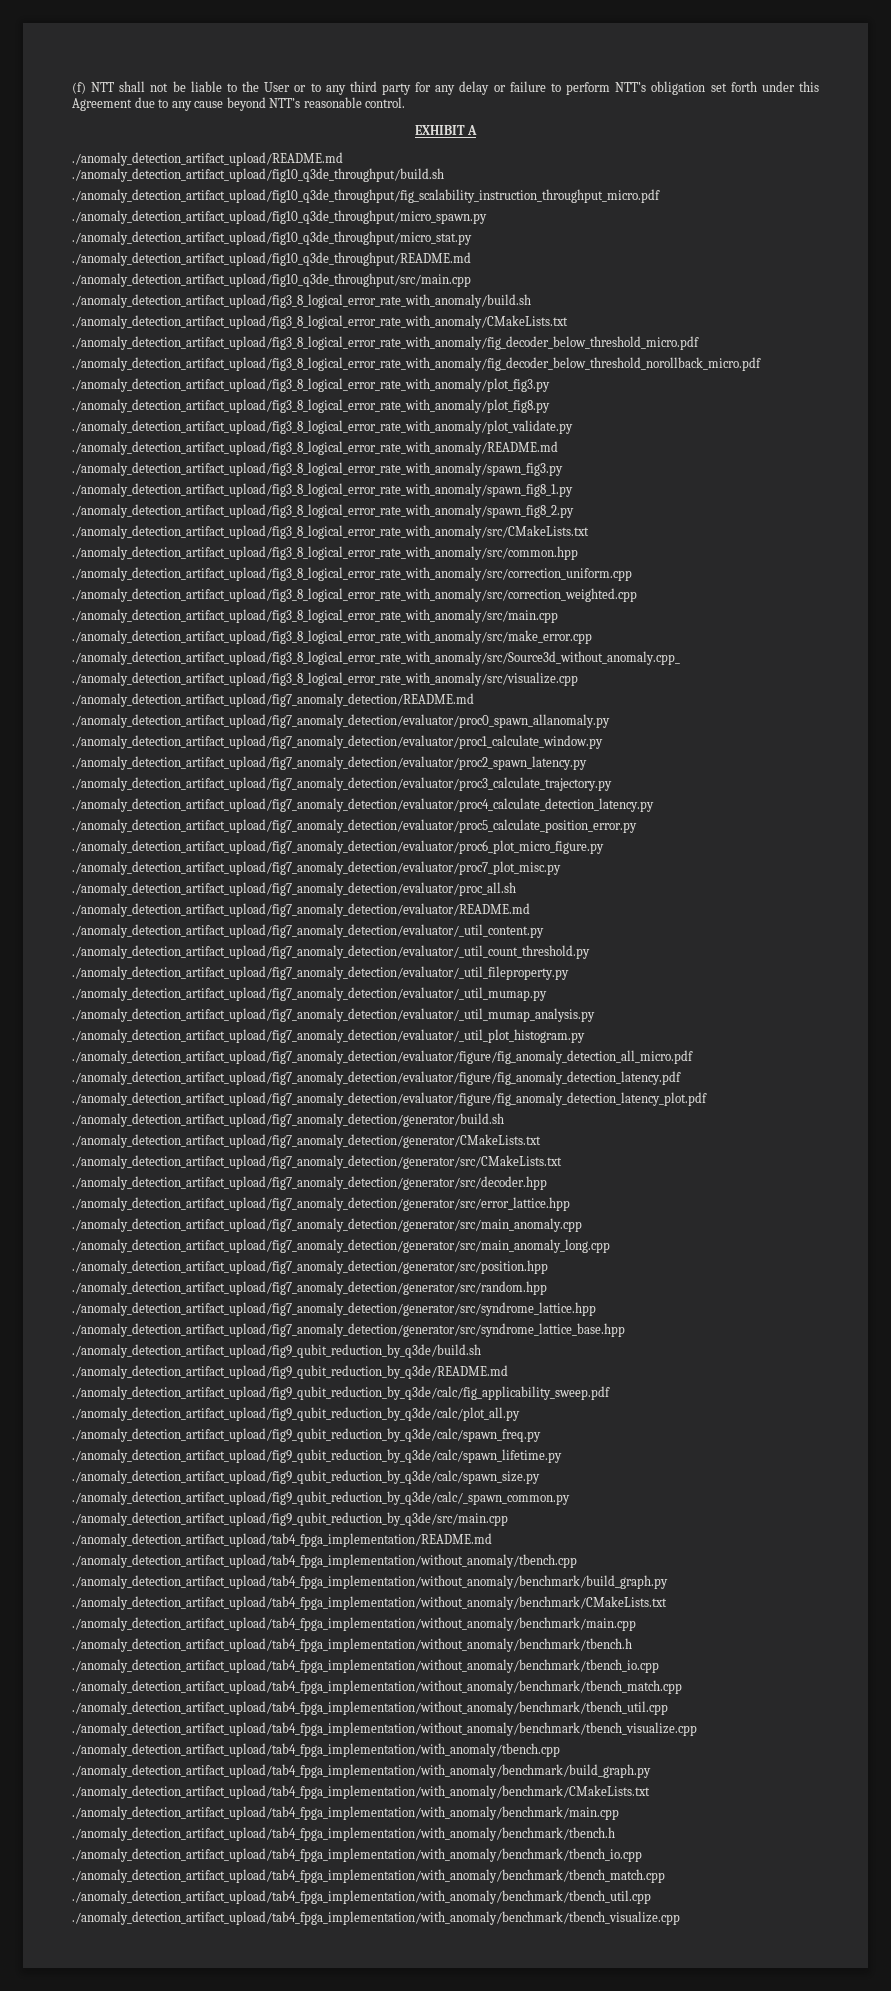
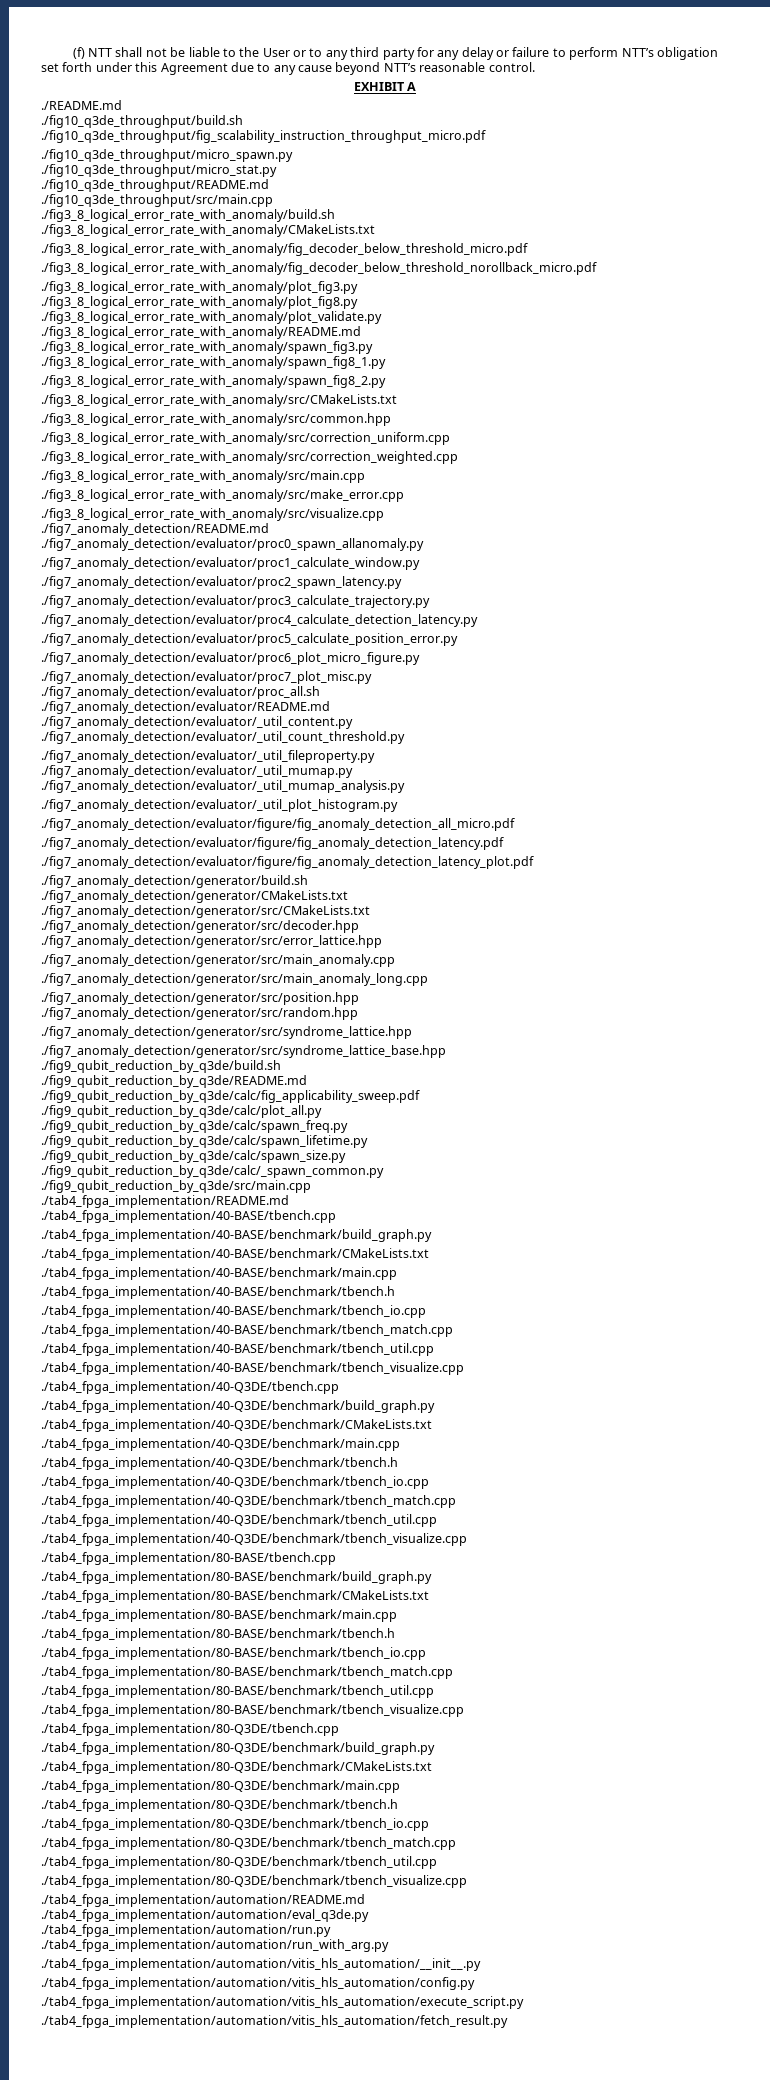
[72,152,343,166] [72,168,444,182] [72,189,660,203] [72,210,487,224] [72,231,472,245] [72,252,471,266] [72,273,471,287] [72,294,531,308] [72,315,568,329] [72,336,699,350] [72,357,761,371] [72,378,550,392] [72,399,550,413] [72,420,573,434] [72,441,558,455] [72,462,563,476] [72,483,573,497] [72,504,574,518] [72,525,589,539] [72,546,578,560] [72,567,632,581] [72,588,637,602] [72,609,558,623] [72,630,592,644] [72,651,680,665] [72,672,578,686] [72,693,474,707] [72,714,610,728] [72,735,603,749] [72,756,587,770] [72,777,612,791] [72,798,654,812] [72,819,637,833] [72,840,604,854] [72,861,561,875] [72,882,516,896] [72,903,530,917] [72,924,544,938] [72,945,590,959] [72,966,569,980] [72,987,547,1001] [72,1008,595,1022] [72,1029,585,1043] [72,1050,693,1064] [72,1071,681,1085] [72,1092,707,1106] [72,1113,504,1127] [72,1134,541,1148] [72,1155,562,1169] [72,1176,547,1190] [72,1197,570,1211] [72,1218,582,1232] [72,1239,610,1253] [72,1260,548,1274] [72,1281,547,1295] [72,1302,596,1316] [72,1323,625,1337] [72,1344,481,1358] [72,1365,508,1379] [72,1386,610,1400] [72,1407,520,1421] [72,1428,541,1442] [72,1449,562,1463] [72,1470,540,1484] [72,1491,570,1505] [72,1512,508,1526] [72,1533,492,1547] [72,1554,577,1568] [72,1575,668,1589] [72,1596,667,1610] [72,1617,636,1631] [72,1638,632,1652] [72,1659,659,1673] [72,1680,682,1694] [72,1701,668,1715] [72,1722,697,1736] [72,1743,560,1757] [72,1764,651,1778] [72,1785,650,1799] [72,1806,619,1820] [72,1827,615,1841] [72,1848,642,1862] [72,1869,665,1883] [72,1890,651,1904] [72,1911,680,1925] ./anomaly_detection_artifact_upload/README.md // ./anomaly_detection_artifact_upload/fig10_q3de_throughput/build.sh // ./anomaly_detection_artifact_upload/fig10_q3de_throughput/fig_scalability_instruction_throughput_micro.pdf // ./anomaly_detection_artifact_upload/fig10_q3de_throughput/micro_spawn.py // ./anomaly_detection_artifact_upload/fig10_q3de_throughput/micro_stat.py // ./anomaly_detection_artifact_upload/fig10_q3de_throughput/README.md // ./anomaly_detection_artifact_upload/fig10_q3de_throughput/src/main.cpp // ./anomaly_detection_artifact_upload/fig3_8_logical_error_rate_with_anomaly/build.sh // ./anomaly_detection_artifact_upload/fig3_8_logical_error_rate_with_anomaly/CMakeLists.txt // ./anomaly_detection_artifact_upload/fig3_8_logical_error_rate_with_anomaly/fig_decoder_below_threshold_micro.pdf // ./anomaly_detection_artifact_upload/fig3_8_logical_error_rate_with_anomaly/fig_decoder_below_threshold_norollback_micro.pdf // ./anomaly_detection_artifact_upload/fig3_8_logical_error_rate_with_anomaly/plot_fig3.py // ./anomaly_detection_artifact_upload/fig3_8_logical_error_rate_with_anomaly/plot_fig8.py // ./anomaly_detection_artifact_upload/fig3_8_logical_error_rate_with_anomaly/plot_validate.py // ./anomaly_detection_artifact_upload/fig3_8_logical_error_rate_with_anomaly/README.md // ./anomaly_detection_artifact_upload/fig3_8_logical_error_rate_with_anomaly/spawn_fig3.py // ./anomaly_detection_artifact_upload/fig3_8_logical_error_rate_with_anomaly/spawn_fig8_1.py // ./anomaly_detection_artifact_upload/fig3_8_logical_error_rate_with_anomaly/spawn_fig8_2.py // ./anomaly_detection_artifact_upload/fig3_8_logical_error_rate_with_anomaly/src/CMakeLists.txt // ./anomaly_detection_artifact_upload/fig3_8_logical_error_rate_with_anomaly/src/common.hpp // ./anomaly_detection_artifact_upload/fig3_8_logical_error_rate_with_anomaly/src/correction_uniform.cpp // ./anomaly_detection_artifact_upload/fig3_8_logical_error_rate_with_anomaly/src/correction_weighted.cpp // ./anomaly_detection_artifact_upload/fig3_8_logical_error_rate_with_anomaly/src/main.cpp // ./anomaly_detection_artifact_upload/fig3_8_logical_error_rate_with_anomaly/src/make_error.cpp // ./anomaly_detection_artifact_upload/fig3_8_logical_error_rate_with_anomaly/src/Source3d_without_anomaly.cpp_ // ./anomaly_detection_artifact_upload/fig3_8_logical_error_rate_with_anomaly/src/visualize.cpp // ./anomaly_detection_artifact_upload/fig7_anomaly_detection/README.md // ./anomaly_detection_artifact_upload/fig7_anomaly_detection/evaluator/proc0_spawn_allanomaly.py // ./anomaly_detection_artifact_upload/fig7_anomaly_detection/evaluator/proc1_calculate_window.py // ./anomaly_detection_artifact_upload/fig7_anomaly_detection/evaluator/proc2_spawn_latency.py // ./anomaly_detection_artifact_upload/fig7_anomaly_detection/evaluator/proc3_calculate_trajectory.py // ./anomaly_detection_artifact_upload/fig7_anomaly_detection/evaluator/proc4_calculate_detection_latency.py // ./anomaly_detection_artifact_upload/fig7_anomaly_detection/evaluator/proc5_calculate_position_error.py // ./anomaly_detection_artifact_upload/fig7_anomaly_detection/evaluator/proc6_plot_micro_figure.py // ./anomaly_detection_artifact_upload/fig7_anomaly_detection/evaluator/proc7_plot_misc.py // ./anomaly_detection_artifact_upload/fig7_anomaly_detection/evaluator/proc_all.sh // ./anomaly_detection_artifact_upload/fig7_anomaly_detection/evaluator/README.md // ./anomaly_detection_artifact_upload/fig7_anomaly_detection/evaluator/_util_content.py // ./anomaly_detection_artifact_upload/fig7_anomaly_detection/evaluator/_util_count_threshold.py // ./anomaly_detection_artifact_upload/fig7_anomaly_detection/evaluator/_util_fileproperty.py // ./anomaly_detection_artifact_upload/fig7_anomaly_detection/evaluator/_util_mumap.py // ./anomaly_detection_artifact_upload/fig7_anomaly_detection/evaluator/_util_mumap_analysis.py // ./anomaly_detection_artifact_upload/fig7_anomaly_detection/evaluator/_util_plot_histogram.py // ./anomaly_detection_artifact_upload/fig7_anomaly_detection/evaluator/figure/fig_anomaly_detection_all_micro.pdf // ./anomaly_detection_artifact_upload/fig7_anomaly_detection/evaluator/figure/fig_anomaly_detection_latency.pdf // ./anomaly_detection_artifact_upload/fig7_anomaly_detection/evaluator/figure/fig_anomaly_detection_latency_plot.pdf // ./anomaly_detection_artifact_upload/fig7_anomaly_detection/generator/build.sh // ./anomaly_detection_artifact_upload/fig7_anomaly_detection/generator/CMakeLists.txt // ./anomaly_detection_artifact_upload/fig7_anomaly_detection/generator/src/CMakeLists.txt // ./anomaly_detection_artifact_upload/fig7_anomaly_detection/generator/src/decoder.hpp // ./anomaly_detection_artifact_upload/fig7_anomaly_detection/generator/src/error_lattice.hpp // ./anomaly_detection_artifact_upload/fig7_anomaly_detection/generator/src/main_anomaly.cpp // ./anomaly_detection_artifact_upload/fig7_anomaly_detection/generator/src/main_anomaly_long.cpp // ./anomaly_detection_artifact_upload/fig7_anomaly_detection/generator/src/position.hpp // ./anomaly_detection_artifact_upload/fig7_anomaly_detection/generator/src/random.hpp // ./anomaly_detection_artifact_upload/fig7_anomaly_detection/generator/src/syndrome_lattice.hpp // ./anomaly_detection_artifact_upload/fig7_anomaly_detection/generator/src/syndrome_lattice_base.hpp // ./anomaly_detection_artifact_upload/fig9_qubit_reduction_by_q3de/build.sh // ./anomaly_detection_artifact_upload/fig9_qubit_reduction_by_q3de/README.md // ./anomaly_detection_artifact_upload/fig9_qubit_reduction_by_q3de/calc/fig_applicability_sweep.pdf // ./anomaly_detection_artifact_upload/fig9_qubit_reduction_by_q3de/calc/plot_all.py // ./anomaly_detection_artifact_upload/fig9_qubit_reduction_by_q3de/calc/spawn_freq.py // ./anomaly_detection_artifact_upload/fig9_qubit_reduction_by_q3de/calc/spawn_lifetime.py // ./anomaly_detection_artifact_upload/fig9_qubit_reduction_by_q3de/calc/spawn_size.py // ./anomaly_detection_artifact_upload/fig9_qubit_reduction_by_q3de/calc/_spawn_common.py // ./anomaly_detection_artifact_upload/fig9_qubit_reduction_by_q3de/src/main.cpp // ./anomaly_detection_artifact_upload/tab4_fpga_implementation/README.md // ./anomaly_detection_artifact_upload/tab4_fpga_implementation/without_anomaly/tbench.cpp // ./anomaly_detection_artifact_upload/tab4_fpga_implementation/without_anomaly/benchmark/build_graph.py // ./anomaly_detection_artifact_upload/tab4_fpga_implementation/without_anomaly/benchmark/CMakeLists.txt // ./anomaly_detection_artifact_upload/tab4_fpga_implementation/without_anomaly/benchmark/main.cpp // ./anomaly_detection_artifact_upload/tab4_fpga_implementation/without_anomaly/benchmark/tbench.h // ./anomaly_detection_artifact_upload/tab4_fpga_implementation/without_anomaly/benchmark/tbench_io.cpp // ./anomaly_detection_artifact_upload/tab4_fpga_implementation/without_anomaly/benchmark/tbench_match.cpp // ./anomaly_detection_artifact_upload/tab4_fpga_implementation/without_anomaly/benchmark/tbench_util.cpp // ./anomaly_detection_artifact_upload/tab4_fpga_implementation/without_anomaly/benchmark/tbench_visualize.cpp // ./anomaly_detection_artifact_upload/tab4_fpga_implementation/with_anomaly/tbench.cpp // ./anomaly_detection_artifact_upload/tab4_fpga_implementation/with_anomaly/benchmark/build_graph.py // ./anomaly_detection_artifact_upload/tab4_fpga_implementation/with_anomaly/benchmark/CMakeLists.txt // ./anomaly_detection_artifact_upload/tab4_fpga_implementation/with_anomaly/benchmark/main.cpp // ./anomaly_detection_artifact_upload/tab4_fpga_implementation/with_anomaly/benchmark/tbench.h // ./anomaly_detection_artifact_upload/tab4_fpga_implementation/with_anomaly/benchmark/tbench_io.cpp // ./anomaly_detection_artifact_upload/tab4_fpga_implementation/with_anomaly/benchmark/tbench_match.cpp // ./anomaly_detection_artifact_upload/tab4_fpga_implementation/with_anomaly/benchmark/tbench_util.cpp // ./anomaly_detection_artifact_upload/tab4_fpga_implementation/with_anomaly/benchmark/tbench_visualize.cpp -> [41,100,122,110] [41,115,243,128] [41,130,486,143] [41,149,293,162] [41,164,277,177] [41,179,269,192] [41,194,273,207] [41,209,335,222] [41,224,375,237] [41,243,528,256] [41,262,597,275] [41,281,358,294] [41,296,358,309] [41,311,382,324] [41,326,361,339] [41,341,373,354] [41,356,386,369] [41,375,386,388] [41,394,397,407] [41,413,391,426] [41,432,450,445] [41,451,458,464] [41,470,365,483] [41,489,404,502] [41,508,384,521] [41,523,269,536] [41,538,424,551] [41,557,420,570] [41,576,402,589] [41,595,430,608] [41,614,478,627] [41,633,458,646] [41,652,420,665] [41,671,372,684] [41,686,320,699] [41,701,330,714] [41,716,353,729] [41,731,405,744] [41,750,375,763] [41,765,353,778] [41,780,405,793] [41,799,398,812] [41,818,515,831] [41,837,504,850] [41,856,534,869] [41,875,308,888] [41,890,348,903] [41,905,370,918] [41,920,359,933] [41,935,382,948] [41,954,395,967] [41,973,428,986] [41,992,359,1005] [41,1007,358,1020] [41,1026,412,1039] [41,1045,446,1058] [41,1060,281,1073] [41,1075,307,1088] [41,1090,420,1103] [41,1105,322,1118] [41,1120,348,1133] [41,1135,368,1148] [41,1150,346,1163] [41,1165,384,1178] [41,1180,311,1193] [41,1195,289,1208] [41,1210,336,1223] [41,1229,432,1242] [41,1248,429,1261] [41,1267,397,1280] [41,1286,395,1299] [41,1305,426,1318] [41,1324,453,1337] [41,1343,434,1356] [41,1362,464,1375] [41,1381,339,1394] [41,1400,435,1413] [41,1419,432,1432] [41,1438,400,1451] [41,1457,398,1470] [41,1476,429,1489] [41,1495,456,1508] [41,1514,437,1527] [41,1533,467,1546] [41,1552,336,1565] [41,1571,432,1584] [41,1590,429,1603] [41,1609,397,1622] [41,1628,395,1641] [41,1647,426,1660] [41,1666,453,1679] [41,1685,434,1698] [41,1704,464,1717] [41,1723,339,1736] [41,1742,435,1755] [41,1761,432,1774] [41,1780,400,1793] [41,1799,398,1812] [41,1818,429,1831] [41,1837,456,1850] [41,1856,437,1869] [41,1875,467,1888] [41,1894,365,1907] [41,1909,369,1922] [41,1924,331,1937] [41,1939,389,1952] [41,1958,481,1971] [41,1977,475,1990] [41,1996,524,2009] [41,2015,508,2028] ./README.md // ./fig10_q3de_throughput/build.sh // ./fig10_q3de_throughput/fig_scalability_instruction_throughput_micro.pdf // ./fig10_q3de_throughput/micro_spawn.py // ./fig10_q3de_throughput/micro_stat.py // ./fig10_q3de_throughput/README.md // ./fig10_q3de_throughput/src/main.cpp // ./fig3_8_logical_error_rate_with_anomaly/build.sh // ./fig3_8_logical_error_rate_with_anomaly/CMakeLists.txt // ./fig3_8_logical_error_rate_with_anomaly/fig_decoder_below_threshold_micro.pdf // ./fig3_8_logical_error_rate_with_anomaly/fig_decoder_below_threshold_norollback_micro.pdf // ./fig3_8_logical_error_rate_with_anomaly/plot_fig3.py // ./fig3_8_logical_error_rate_with_anomaly/plot_fig8.py // ./fig3_8_logical_error_rate_with_anomaly/plot_validate.py // ./fig3_8_logical_error_rate_with_anomaly/README.md // ./fig3_8_logical_error_rate_with_anomaly/spawn_fig3.py // ./fig3_8_logical_error_rate_with_anomaly/spawn_fig8_1.py // ./fig3_8_logical_error_rate_with_anomaly/spawn_fig8_2.py // ./fig3_8_logical_error_rate_with_anomaly/src/CMakeLists.txt // ./fig3_8_logical_error_rate_with_anomaly/src/common.hpp // ./fig3_8_logical_error_rate_with_anomaly/src/correction_uniform.cpp // ./fig3_8_logical_error_rate_with_anomaly/src/correction_weighted.cpp // ./fig3_8_logical_error_rate_with_anomaly/src/main.cpp // ./fig3_8_logical_error_rate_with_anomaly/src/make_error.cpp // ./fig3_8_logical_error_rate_with_anomaly/src/visualize.cpp // ./fig7_anomaly_detection/README.md // ./fig7_anomaly_detection/evaluator/proc0_spawn_allanomaly.py // ./fig7_anomaly_detection/evaluator/proc1_calculate_window.py // ./fig7_anomaly_detection/evaluator/proc2_spawn_latency.py // ./fig7_anomaly_detection/evaluator/proc3_calculate_trajectory.py // ./fig7_anomaly_detection/evaluator/proc4_calculate_detection_latency.py // ./fig7_anomaly_detection/evaluator/proc5_calculate_position_error.py // ./fig7_anomaly_detection/evaluator/proc6_plot_micro_figure.py // ./fig7_anomaly_detection/evaluator/proc7_plot_misc.py // ./fig7_anomaly_detection/evaluator/proc_all.sh // ./fig7_anomaly_detection/evaluator/README.md // ./fig7_anomaly_detection/evaluator/_util_content.py // ./fig7_anomaly_detection/evaluator/_util_count_threshold.py // ./fig7_anomaly_detection/evaluator/_util_fileproperty.py // ./fig7_anomaly_detection/evaluator/_util_mumap.py // ./fig7_anomaly_detection/evaluator/_util_mumap_analysis.py // ./fig7_anomaly_detection/evaluator/_util_plot_histogram.py // ./fig7_anomaly_detection/evaluator/figure/fig_anomaly_detection_all_micro.pdf // ./fig7_anomaly_detection/evaluator/figure/fig_anomaly_detection_latency.pdf // ./fig7_anomaly_detection/evaluator/figure/fig_anomaly_detection_latency_plot.pdf // ./fig7_anomaly_detection/generator/build.sh // ./fig7_anomaly_detection/generator/CMakeLists.txt // ./fig7_anomaly_detection/generator/src/CMakeLists.txt // ./fig7_anomaly_detection/generator/src/decoder.hpp // ./fig7_anomaly_detection/generator/src/error_lattice.hpp // ./fig7_anomaly_detection/generator/src/main_anomaly.cpp // ./fig7_anomaly_detection/generator/src/main_anomaly_long.cpp // ./fig7_anomaly_detection/generator/src/position.hpp // ./fig7_anomaly_detection/generator/src/random.hpp // ./fig7_anomaly_detection/generator/src/syndrome_lattice.hpp // ./fig7_anomaly_detection/generator/src/syndrome_lattice_base.hpp // ./fig9_qubit_reduction_by_q3de/build.sh // ./fig9_qubit_reduction_by_q3de/README.md // ./fig9_qubit_reduction_by_q3de/calc/fig_applicability_sweep.pdf // ./fig9_qubit_reduction_by_q3de/calc/plot_all.py // ./fig9_qubit_reduction_by_q3de/calc/spawn_freq.py // ./fig9_qubit_reduction_by_q3de/calc/spawn_lifetime.py // ./fig9_qubit_reduction_by_q3de/calc/spawn_size.py // ./fig9_qubit_reduction_by_q3de/calc/_spawn_common.py // ./fig9_qubit_reduction_by_q3de/src/main.cpp // ./tab4_fpga_implementation/README.md // ./tab4_fpga_implementation/40-BASE/tbench.cpp // ./tab4_fpga_implementation/40-BASE/benchmark/build_graph.py // ./tab4_fpga_implementation/40-BASE/benchmark/CMakeLists.txt // ./tab4_fpga_implementation/40-BASE/benchmark/main.cpp // ./tab4_fpga_implementation/40-BASE/benchmark/tbench.h // ./tab4_fpga_implementation/40-BASE/benchmark/tbench_io.cpp // ./tab4_fpga_implementation/40-BASE/benchmark/tbench_match.cpp // ./tab4_fpga_implementation/40-BASE/benchmark/tbench_util.cpp // ./tab4_fpga_implementation/40-BASE/benchmark/tbench_visualize.cpp // ./tab4_fpga_implementation/40-Q3DE/tbench.cpp // ./tab4_fpga_implementation/40-Q3DE/benchmark/build_graph.py // ./tab4_fpga_implementation/40-Q3DE/benchmark/CMakeLists.txt // ./tab4_fpga_implementation/40-Q3DE/benchmark/main.cpp // ./tab4_fpga_implementation/40-Q3DE/benchmark/tbench.h // ./tab4_fpga_implementation/40-Q3DE/benchmark/tbench_io.cpp // ./tab4_fpga_implementation/40-Q3DE/benchmark/tbench_match.cpp // ./tab4_fpga_implementation/40-Q3DE/benchmark/tbench_util.cpp // ./tab4_fpga_implementation/40-Q3DE/benchmark/tbench_visualize.cpp // ./tab4_fpga_implementation/80-BASE/tbench.cpp // ./tab4_fpga_implementation/80-BASE/benchmark/build_graph.py // ./tab4_fpga_implementation/80-BASE/benchmark/CMakeLists.txt // ./tab4_fpga_implementation/80-BASE/benchmark/main.cpp // ./tab4_fpga_implementation/80-BASE/benchmark/tbench.h // ./tab4_fpga_implementation/80-BASE/benchmark/tbench_io.cpp // ./tab4_fpga_implementation/80-BASE/benchmark/tbench_match.cpp // ./tab4_fpga_implementation/80-BASE/benchmark/tbench_util.cpp // ./tab4_fpga_implementation/80-BASE/benchmark/tbench_visualize.cpp // ./tab4_fpga_implementation/80-Q3DE/tbench.cpp // ./tab4_fpga_implementation/80-Q3DE/benchmark/build_graph.py // ./tab4_fpga_implementation/80-Q3DE/benchmark/CMakeLists.txt // ./tab4_fpga_implementation/80-Q3DE/benchmark/main.cpp // ./tab4_fpga_implementation/80-Q3DE/benchmark/tbench.h // ./tab4_fpga_implementation/80-Q3DE/benchmark/tbench_io.cpp // ./tab4_fpga_implementation/80-Q3DE/benchmark/tbench_match.cpp // ./tab4_fpga_implementation/80-Q3DE/benchmark/tbench_util.cpp // ./tab4_fpga_implementation/80-Q3DE/benchmark/tbench_visualize.cpp // ./tab4_fpga_implementation/automation/README.md // ./tab4_fpga_implementation/automation/eval_q3de.py // ./tab4_fpga_implementation/automation/run.py // ./tab4_fpga_implementation/automation/run_with_arg.py // ./tab4_fpga_implementation/automation/vitis_hls_automation/__init__.py // ./tab4_fpga_implementation/automation/vitis_hls_automation/config.py // ./tab4_fpga_implementation/automation/vitis_hls_automation/execute_script.py // ./tab4_fpga_implementation/automation/vitis_hls_automation/fetch_result.py

